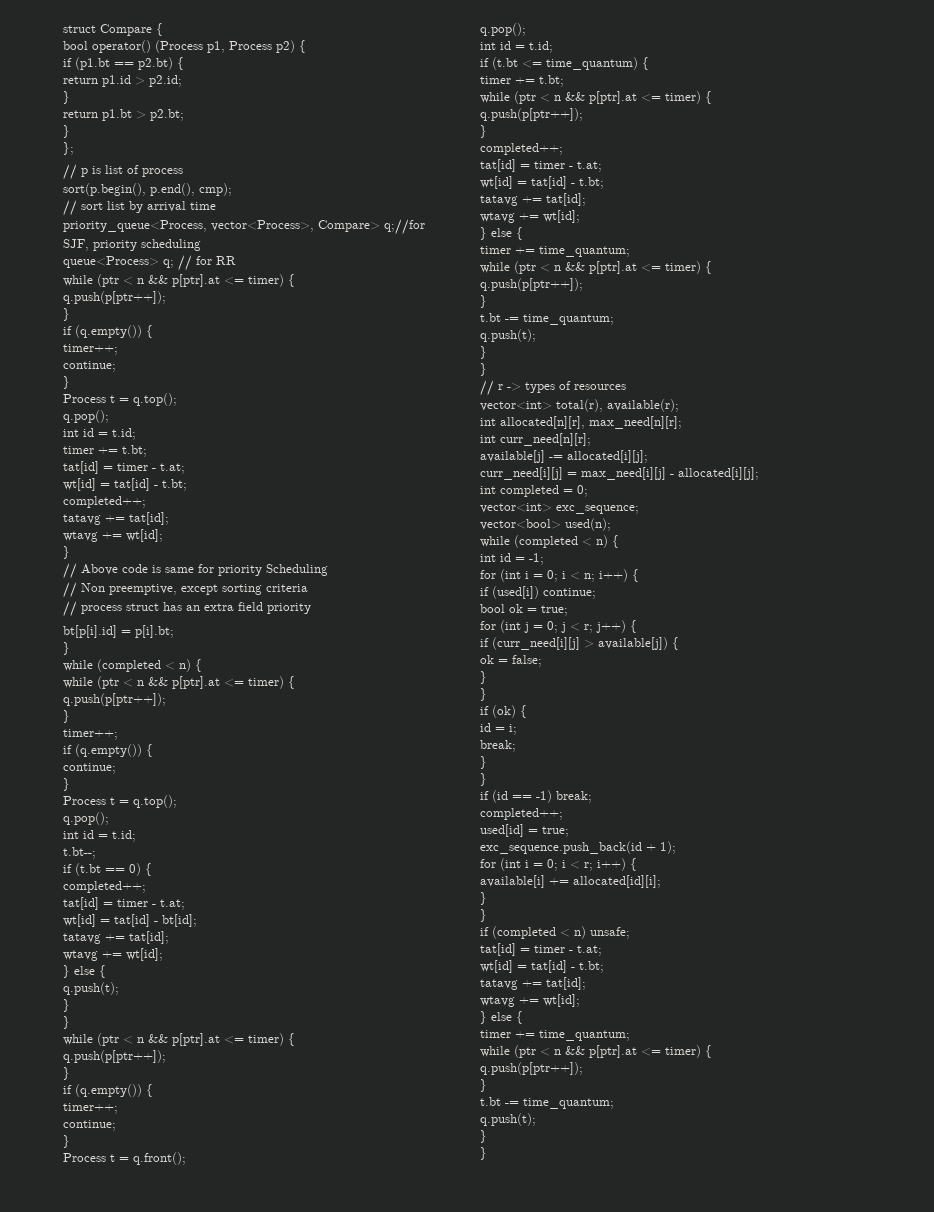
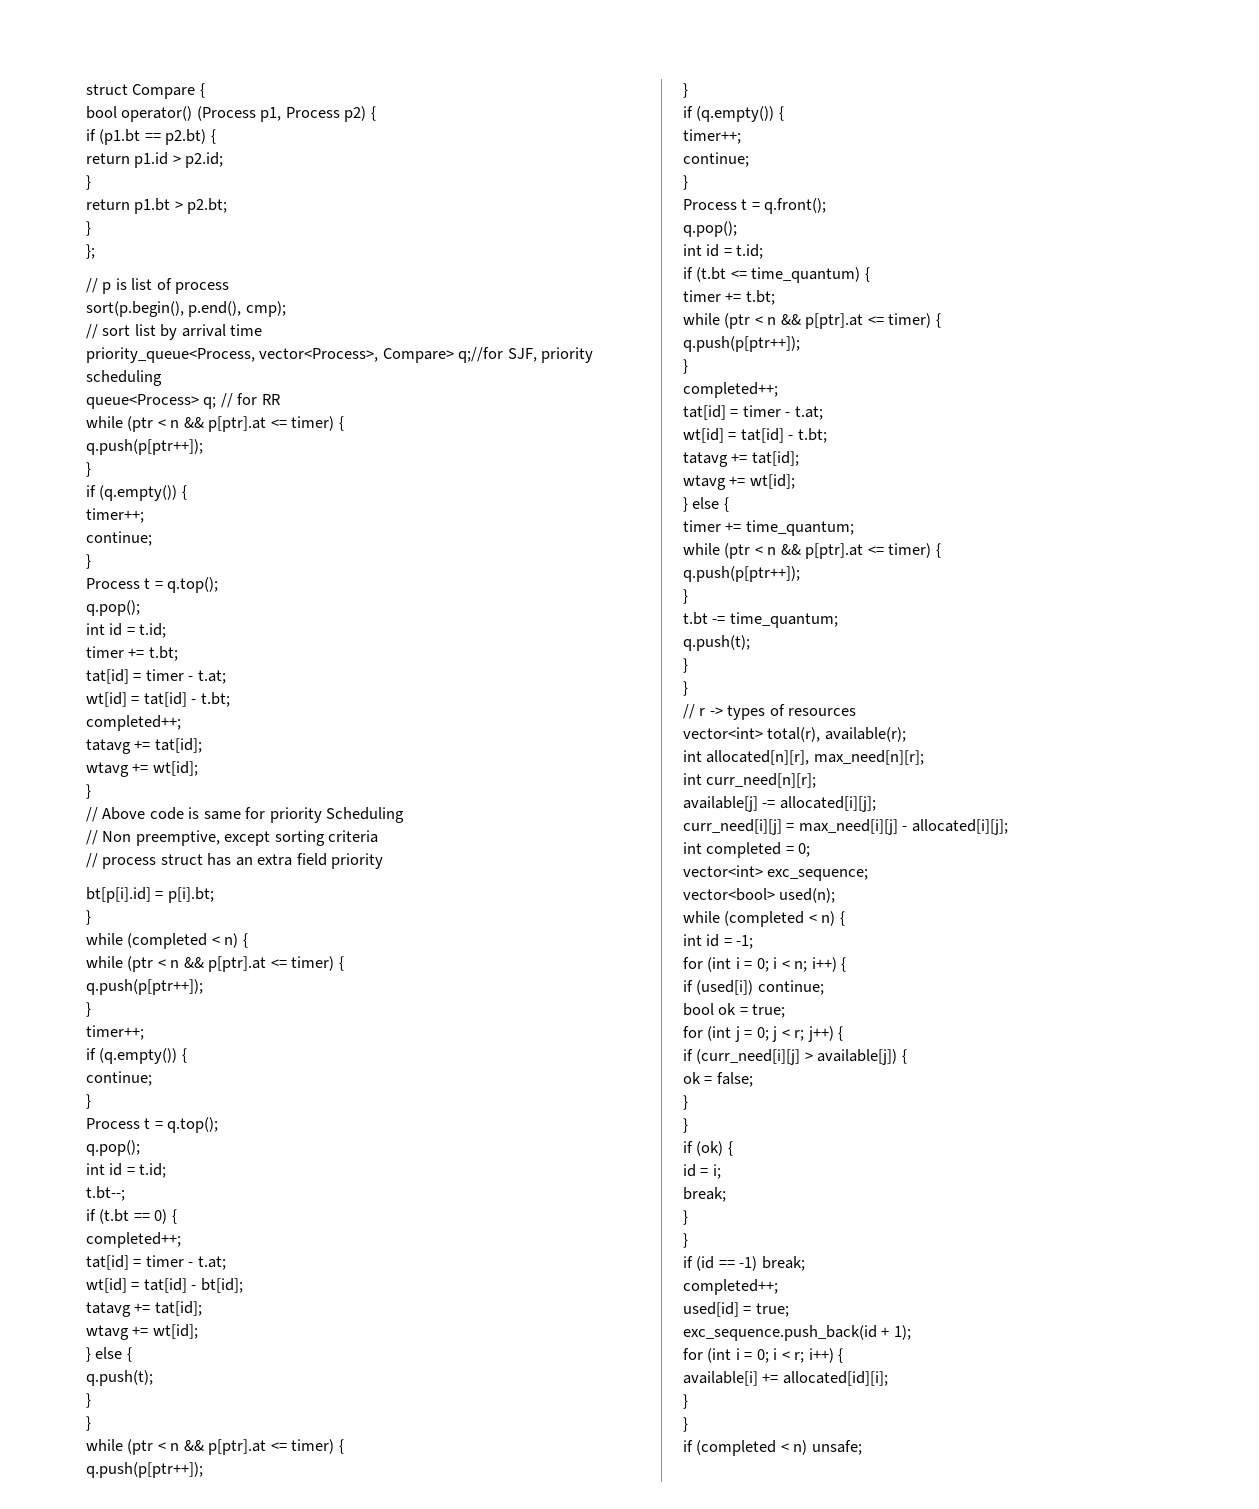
[480,943,602,956] [480,960,604,973] [480,977,586,990] [480,994,580,1007] [480,1011,523,1024] [480,1030,630,1041] [480,1045,712,1058] [480,1062,583,1075] [480,1079,487,1092] [480,1097,614,1109] [480,1113,536,1126] [480,1130,487,1143] [480,1147,487,1160] // tat[id] = timer - t.at; // wt[id] = tat[id] - t.bt; // tatavg += tat[id]; // wtavg += wt[id]; // } else { // timer += time_quantum; // while (ptr < n && p[ptr].at <= timer) { // q.push(p[ptr++]); // } // t.bt -= time_quantum; // q.push(t); // } // } -> (862, 1447) none

